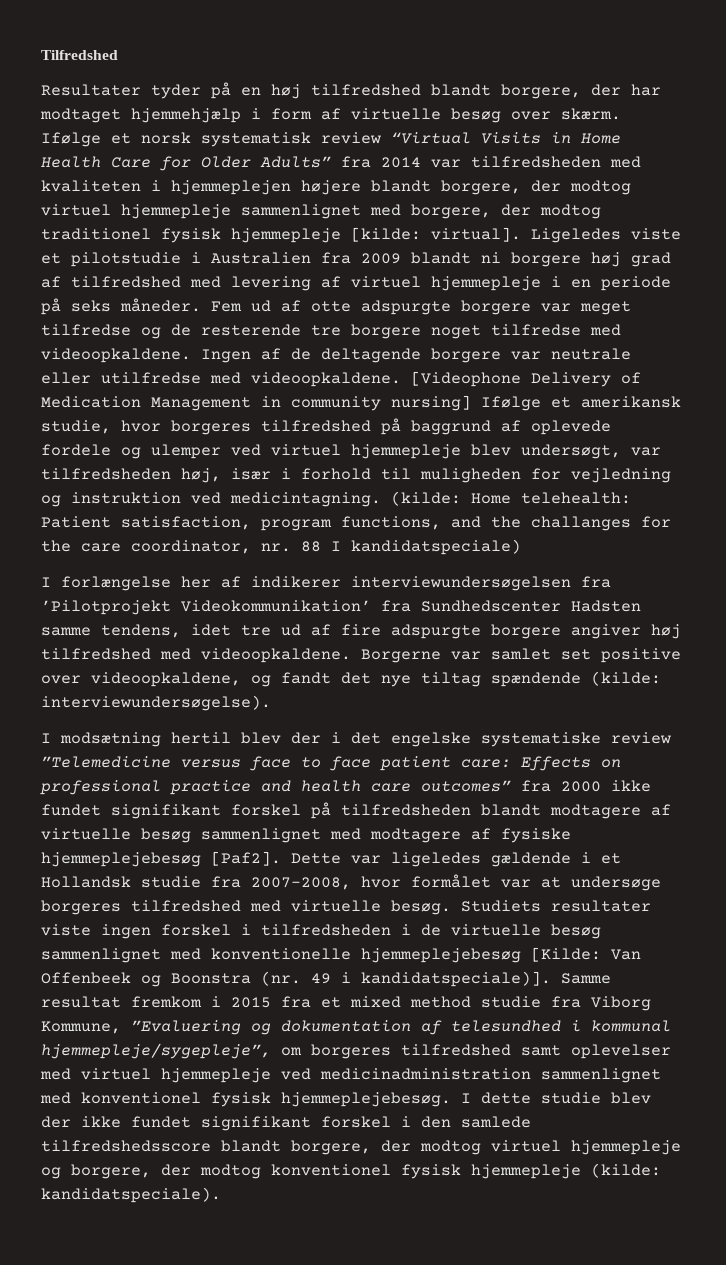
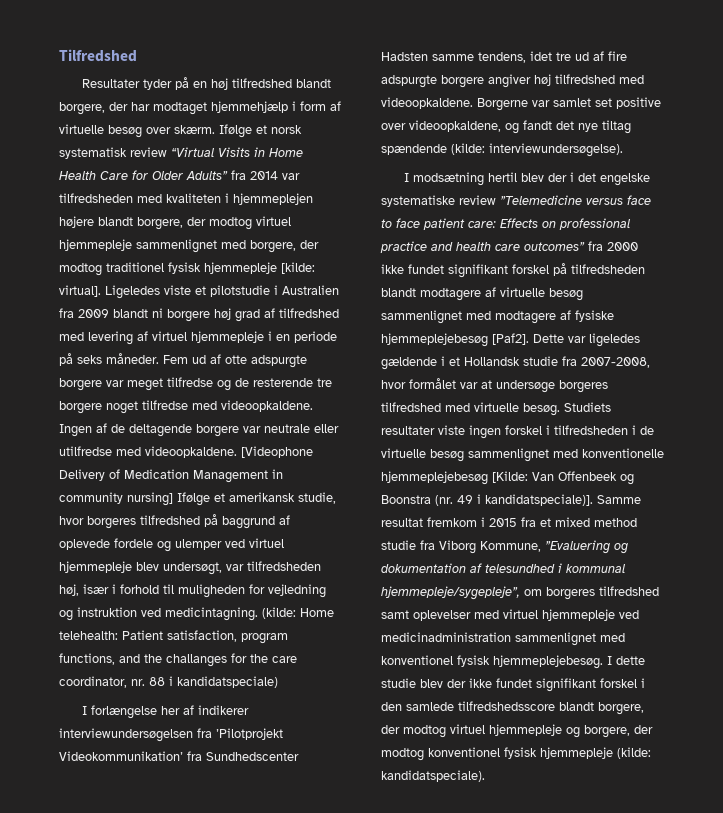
[331,541,341,551] I -> [169,676,173,686] i

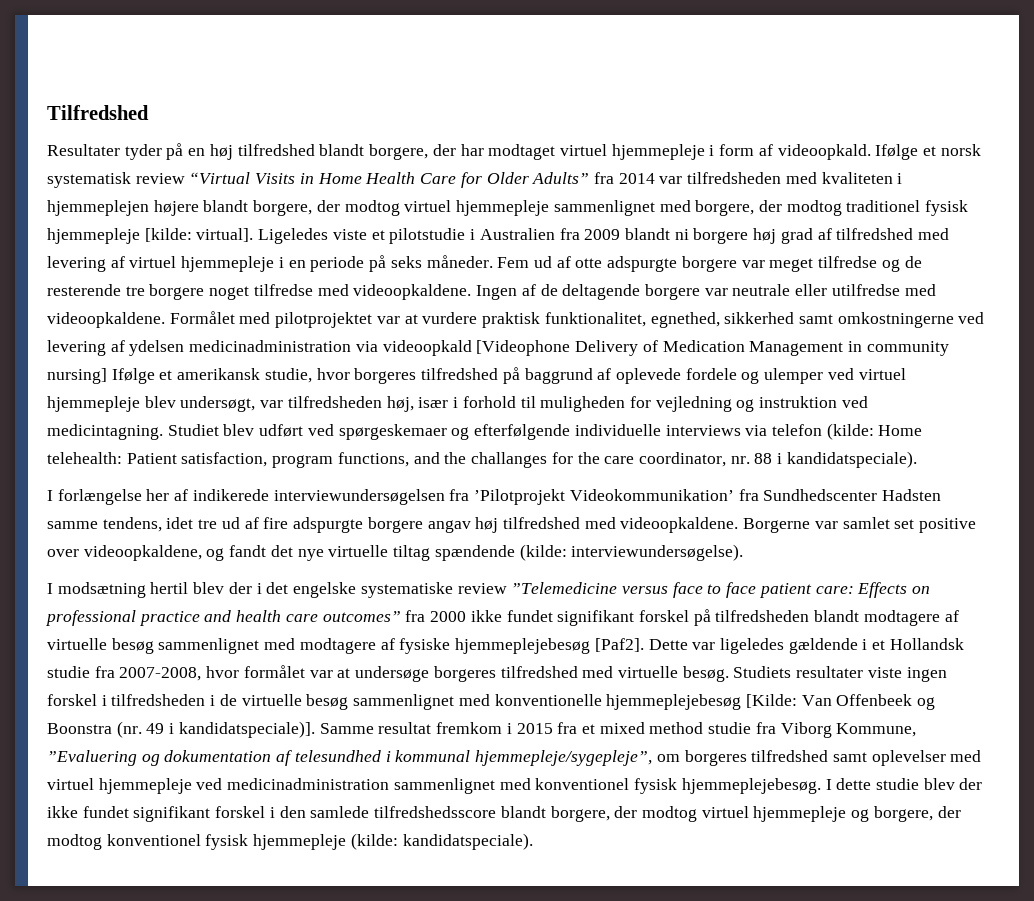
[211,101,288,113] hjemmehjælp -> [559,144,705,160] virtuel hjemmepleje
[59,124,215,138] virtuelle besøg over skærm. -> [777,144,871,160] videoopkald.
(237, 452) none -> [169,311,985,328] [47,340,472,356] Formålet med pilotprojektet var at vurdere praktisk funktionalitet, egnethed, sikkerhed samt omkostningerne ved levering af ydelsen medicinadministration via videoopkald
(258, 614) none -> [167,424,822,440] Studiet blev udført ved spørgeskemaer og efterfølgende individuelle interviews via telefon
[177,676,278,688] kandidatspeciale) -> [786,451,917,468] kandidatspeciale).
[197,705,249,715] indikerer -> [192,489,269,501] indikerede
[488,74,531,88] angiver -> [427,520,471,533] angav
(598, 127) none -> [328,545,389,557] virtuelle

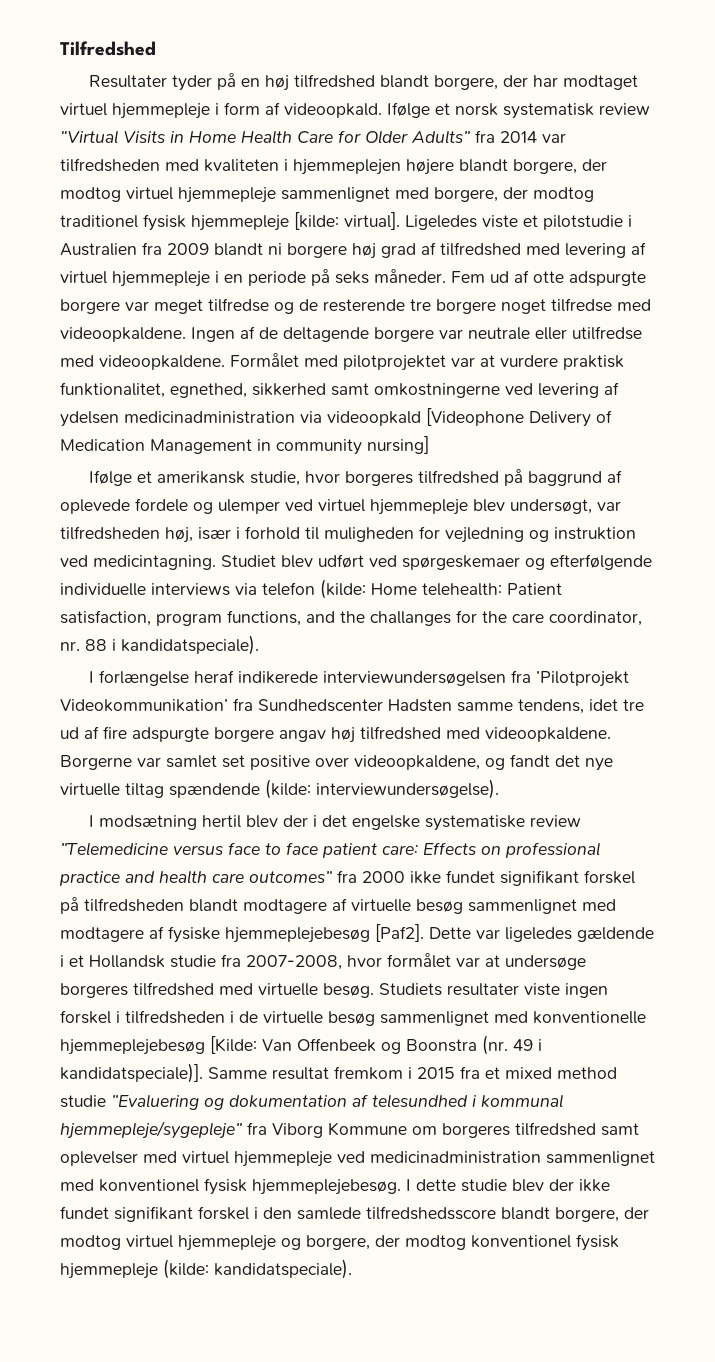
(107, 376) none -> (429, 445) //
[146,489,189,501] her af -> [193,670,234,683] heraf
[755,722,917,738] fra Viborg Kommune, -> (106, 1101) none
[475,750,653,766] hjemmepleje/sygepleje”, -> [60,1121,407,1139] hjemmepleje/sygepleje” fra Viborg Kommune

